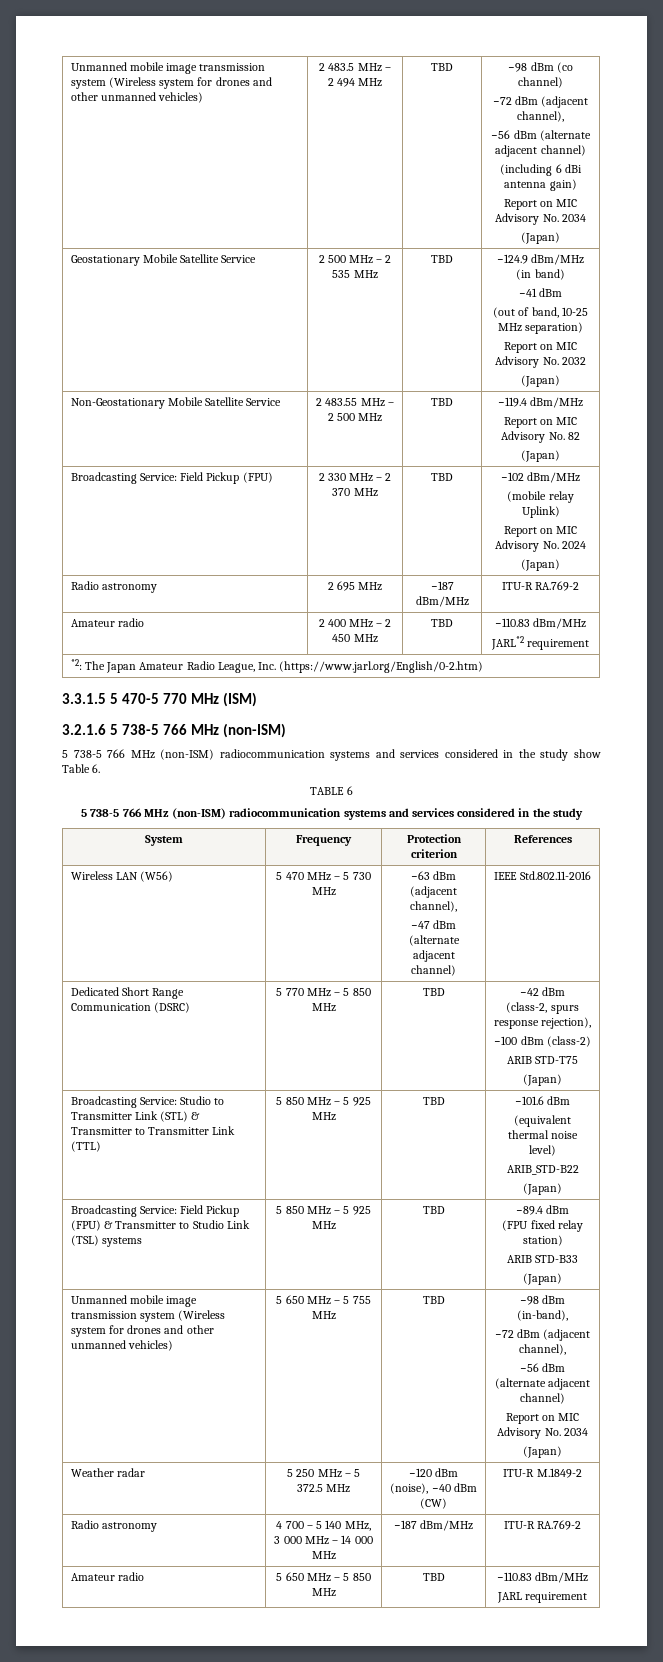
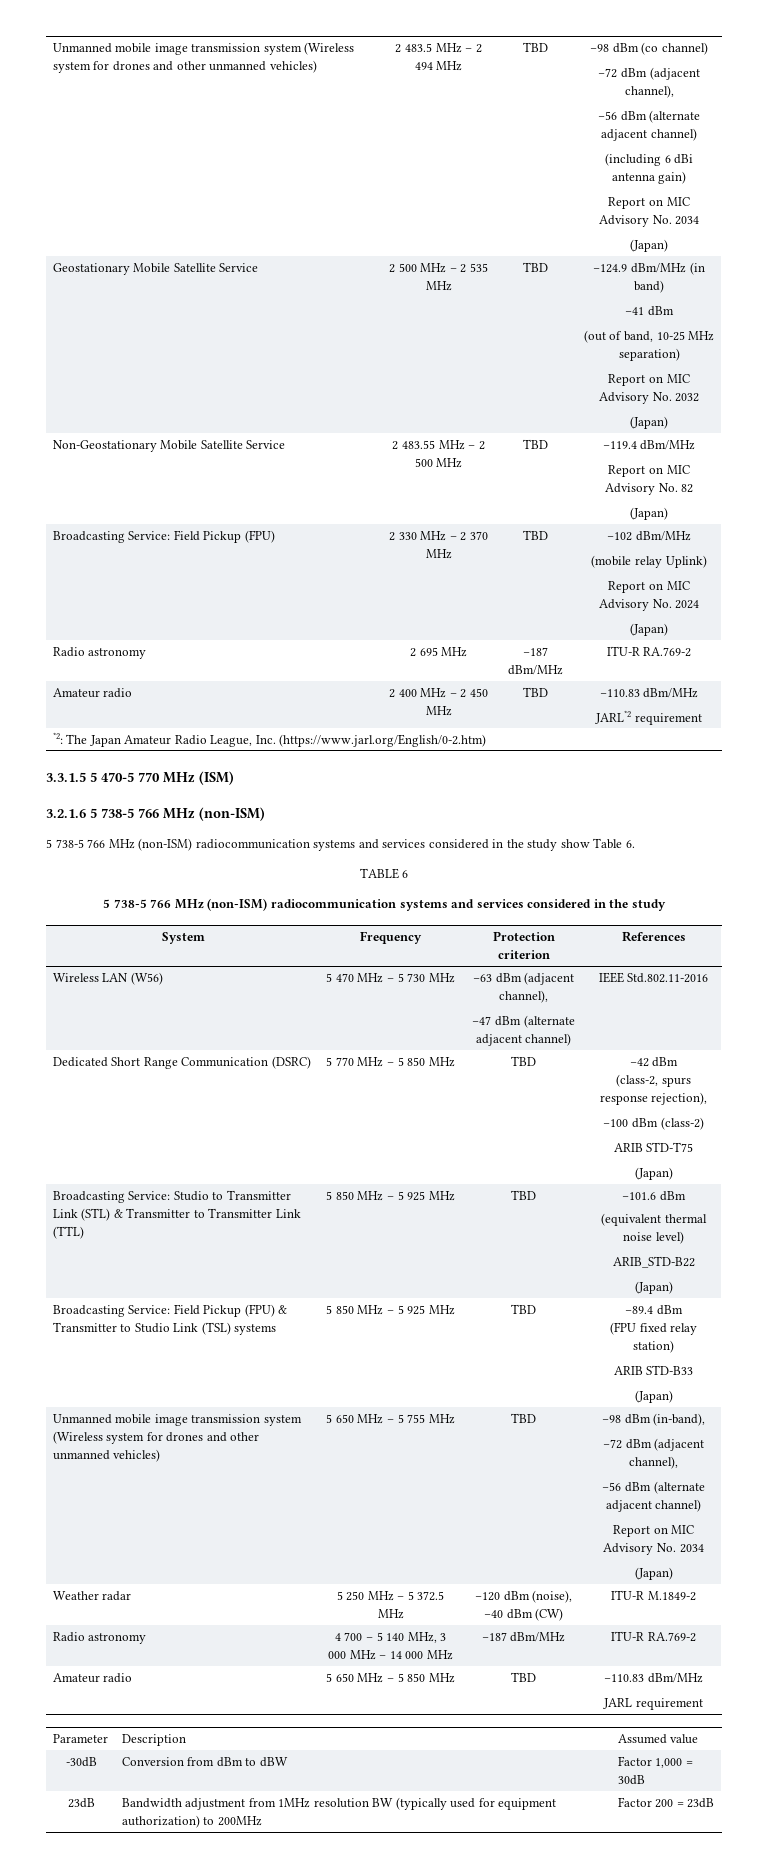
(588, 1597) none -> [52,1734,108,1743] [121,1734,186,1746] [617,1734,699,1744] [65,1757,97,1767] [121,1757,288,1767] [617,1756,693,1768] [617,1775,645,1785] [67,1798,95,1808] [121,1797,557,1810] [121,1815,262,1828] [617,1797,715,1808] // Parameter | Description | Assumed value // -30dB | Conversion from dBm to dBW | Factor 1,000 = 30dB // 23dB | Bandwidth adjustment from 1MHz resolution BW (typically used for equipment authorization) to 200MHz | Factor 200 = 23dB

